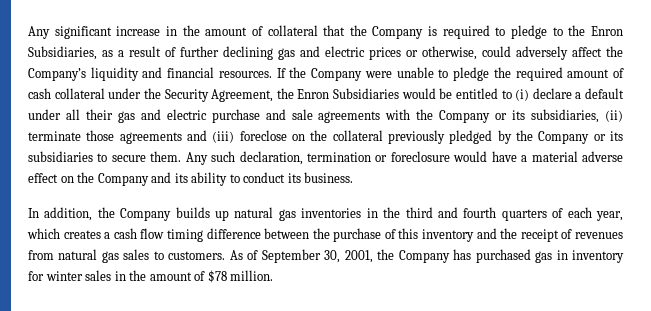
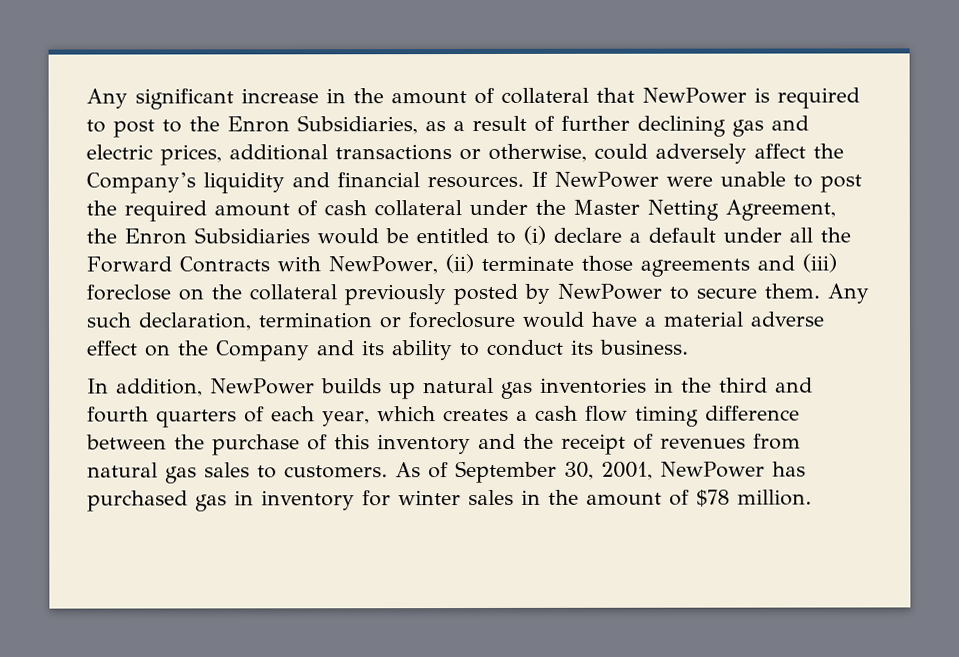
[349,25,424,39] the Company -> [642,87,747,104] NewPower
[511,25,548,39] pledge -> [113,119,155,138] post
[369,47,401,60] prices -> [160,144,452,166] prices, additional transactions
[289,67,363,81] the Company -> [554,171,659,188] NewPower
[453,67,490,81] pledge -> [819,174,862,193] post
[164,89,209,102] Security -> [573,199,719,221] Master Netting
[85,109,600,123] their gas and electric purchase and sale agreements with the Company or its subsidiaries, -> [820,227,851,243] [86,256,438,275] the Forward Contracts with NewPower,
[449,130,623,144] [28,151,93,162] pledged by the Company or its subsidiaries -> [453,283,662,306] posted by NewPower
[97,207,172,221] the Company -> [210,378,315,395] NewPower
[377,249,450,263] the Company -> [660,461,765,478] NewPower

